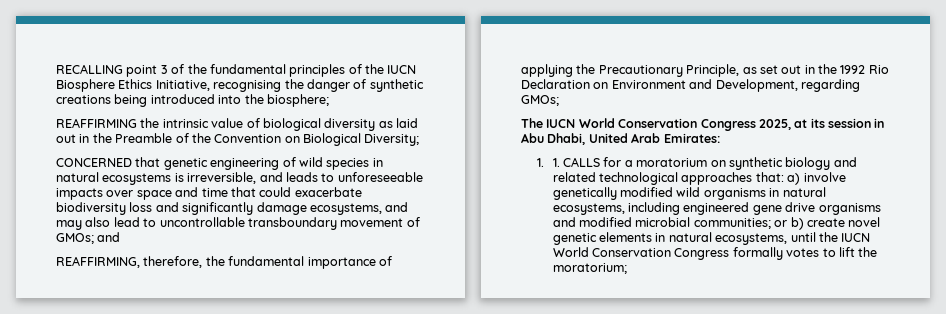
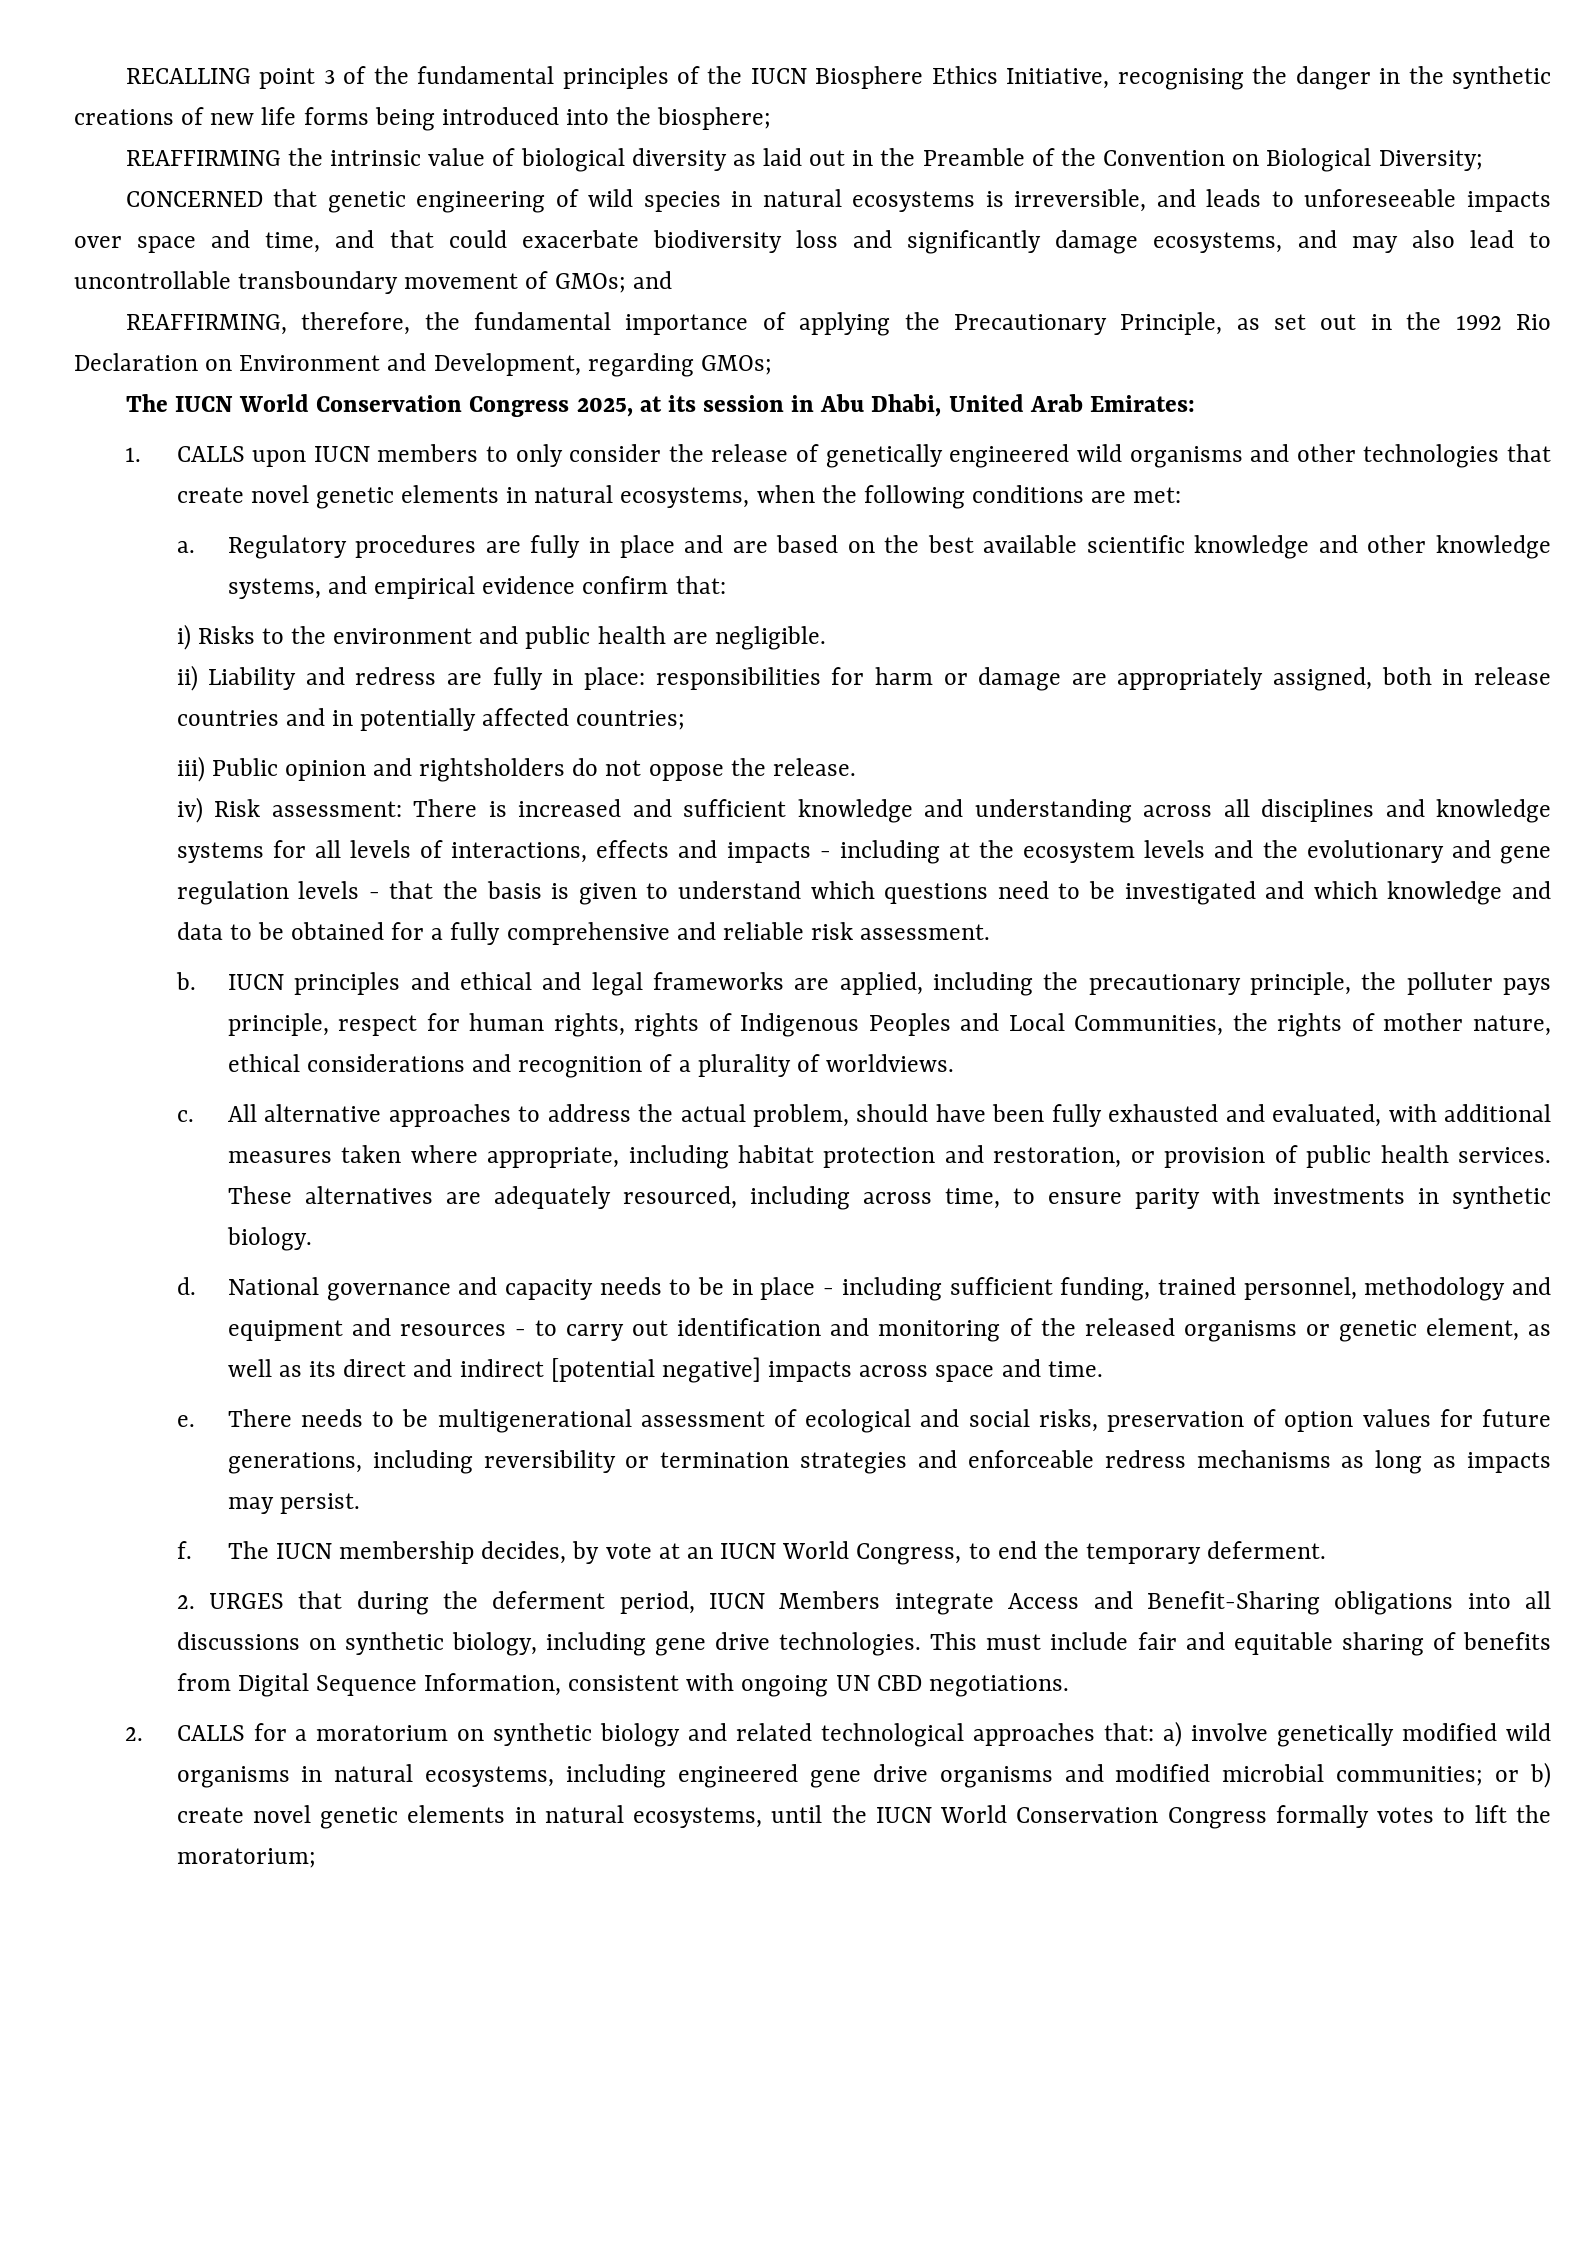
[353,79,424,92] [56,95,111,104] of synthetic creations -> [1379,66,1551,89] [74,107,369,125] in the synthetic creations of new life forms
[201,188,228,197] time -> [265,230,375,253] time, and
[552,158,560,167] 1. -> [176,444,1551,468] [176,485,1182,509] [176,535,1551,559] [227,576,726,599] [176,624,826,650] [176,665,1552,691] [176,708,686,731] [176,756,856,782] [176,797,1552,823] [176,840,1551,864] [176,881,1551,905] [176,922,991,945] [175,972,1552,996] [227,1013,1551,1037] [227,1054,955,1078] [176,1104,1551,1127] [227,1145,1552,1169] [227,1186,1551,1210] [226,1227,312,1251] [176,1277,1551,1301] [227,1318,1551,1342] [227,1357,1103,1383] [176,1409,1552,1433] [227,1450,1552,1474] [227,1493,360,1514] [176,1541,1327,1565] [176,1591,1551,1615] [176,1632,1551,1656] [176,1673,1069,1697] [125,1727,144,1741] CALLS upon IUCN members to only consider the release of genetically engineered wild organisms and other technologies that create novel genetic elements in natural ecosystems, when the following conditions are met: // a. Regulatory procedures are fully in place and are based on the best available scientific knowledge and other knowledge systems, and empirical evidence confirm that: // i) Risks to the environment and public health are negligible. // ii) Liability and redress are fully in place: responsibilities for harm or damage are appropriately assigned, both in release countries and in potentially affected countries; // iii) Public opinion and rightsholders do not oppose the release. // iv) Risk assessment: There is increased and sufficient knowledge and understanding across all disciplines and knowledge systems for all levels of interactions, effects and impacts - including at the ecosystem levels and the evolutionary and gene regulation levels - that the basis is given to understand which questions need to be investigated and which knowledge and data to be obtained for a fully comprehensive and reliable risk assessment. // b. IUCN principles and ethical and legal frameworks are applied, including the precautionary principle, the polluter pays principle, respect for human rights, rights of Indigenous Peoples and Local Communities, the rights of mother nature, ethical considerations and recognition of a plurality of worldviews. // c. All alternative approaches to address the actual problem, should have been fully exhausted and evaluated, with additional measures taken where appropriate, including habitat protection and restoration, or provision of public health services. These alternatives are adequately resourced, including across time, to ensure parity with investments in synthetic biology. // d. National governance and capacity needs to be in place - including sufficient funding, trained personnel, methodology and equipment and resources - to carry out identification and monitoring of the released organisms or genetic element, as well as its direct and indirect [potential negative] impacts across space and time. // e. There needs to be multigenerational assessment of ecological and social risks, preservation of option values for future generations, including reversibility or termination strategies and enforceable redress mechanisms as long as impacts may persist. // f. The IUCN membership decides, by vote at an IUCN World Congress, to end the temporary deferment. // 2. URGES that during the deferment period, IUCN Members integrate Access and Benefit-Sharing obligations into all discussions on synthetic biology, including gene drive technologies. This must include fair and equitable sharing of benefits from Digital Sequence Information, consistent with ongoing UN CBD negotiations. // 2.

